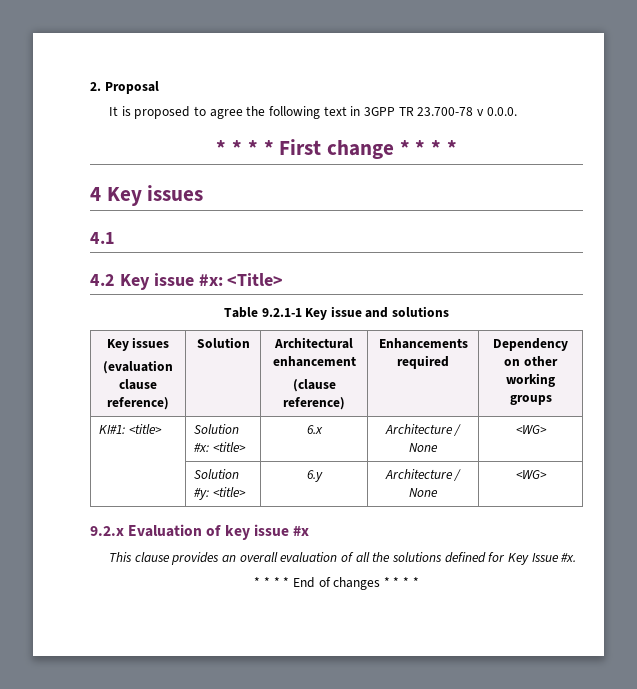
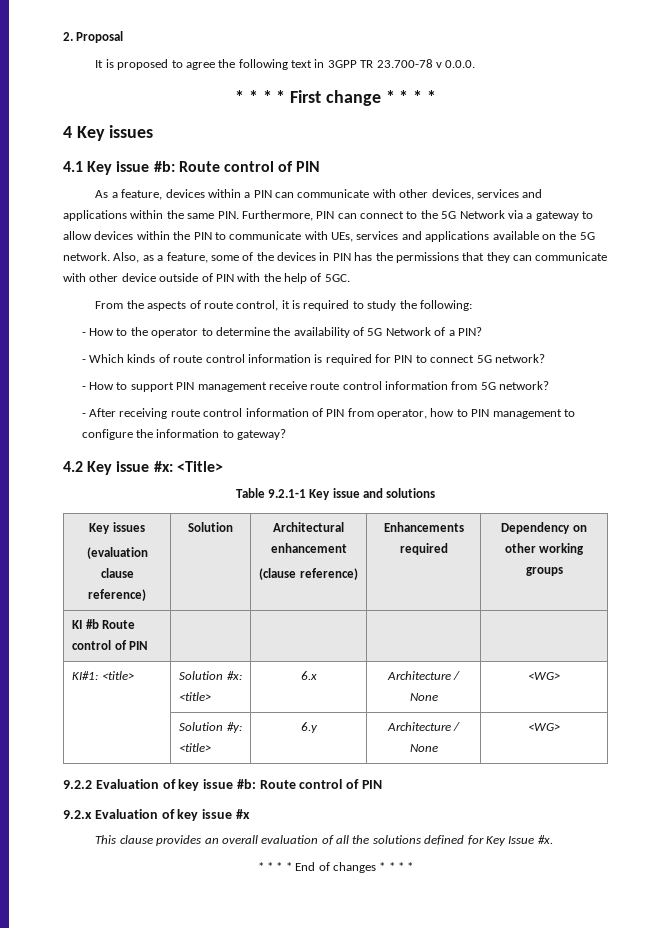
(115, 238) none -> [87,161,321,175] [95,189,543,200] [63,210,593,221] [63,231,595,242] [63,252,608,263] [63,273,350,284] [95,300,472,311] [81,327,482,338] [81,354,545,365] [81,381,550,392] [81,408,575,419] [81,429,287,440] Key issue #b: Route control of PIN // As a feature, devices within a PIN can communicate with other devices, services and applications within the same PIN. Furthermore, PIN can connect to the 5G Network via a gateway to allow devices within the PIN to communicate with UEs, services and applications available on the 5G network. Also, as a feature, some of the devices in PIN has the permissions that they can communicate with other device outside of PIN with the help of 5GC. // From the aspects of route control, it is required to study the following: // - How to the operator to determine the availability of 5G Network of a PIN? // - Which kinds of route control information is required for PIN to connect 5G network? // - How to support PIN management receive route control information from 5G network? // - After receiving route control information of PIN from operator, how to PIN management to configure the information to gateway?
(552, 400) none -> [72,619,135,629] [72,640,148,650] // KI #b Route control of PIN | | | |
(547, 474) none -> [63,779,383,791] // 9.2.2 Evaluation of key issue #b: Route control of PIN

